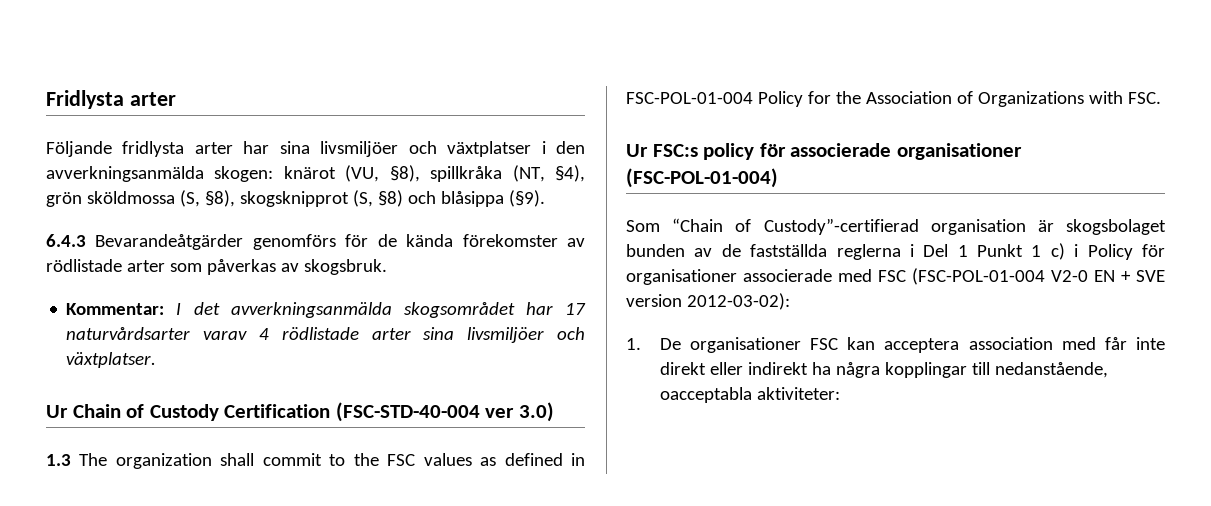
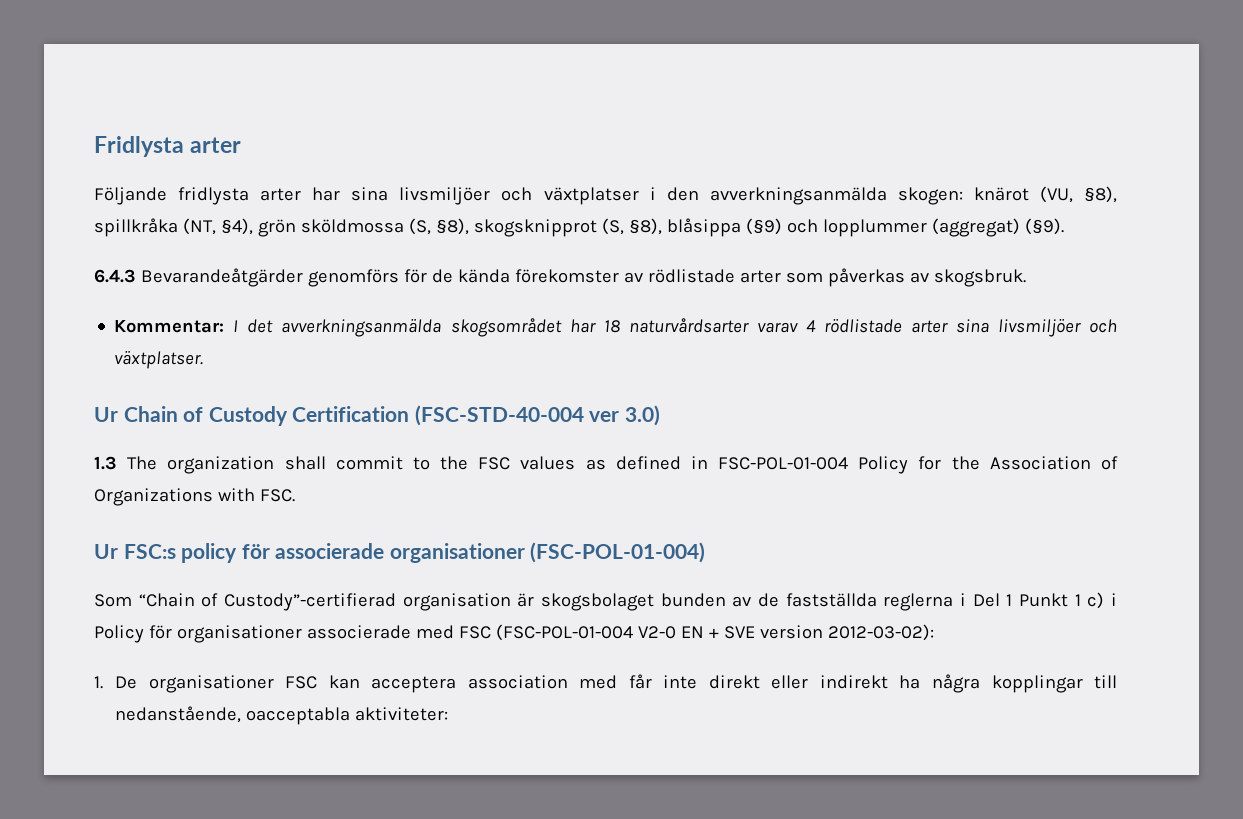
[377,190,504,207] §8) och blåsippa -> [628,218,1020,237] §8), blåsippa (§9) och lopplummer (aggregat)
[565,303,586,315] 17 -> [603,320,620,333] 18

